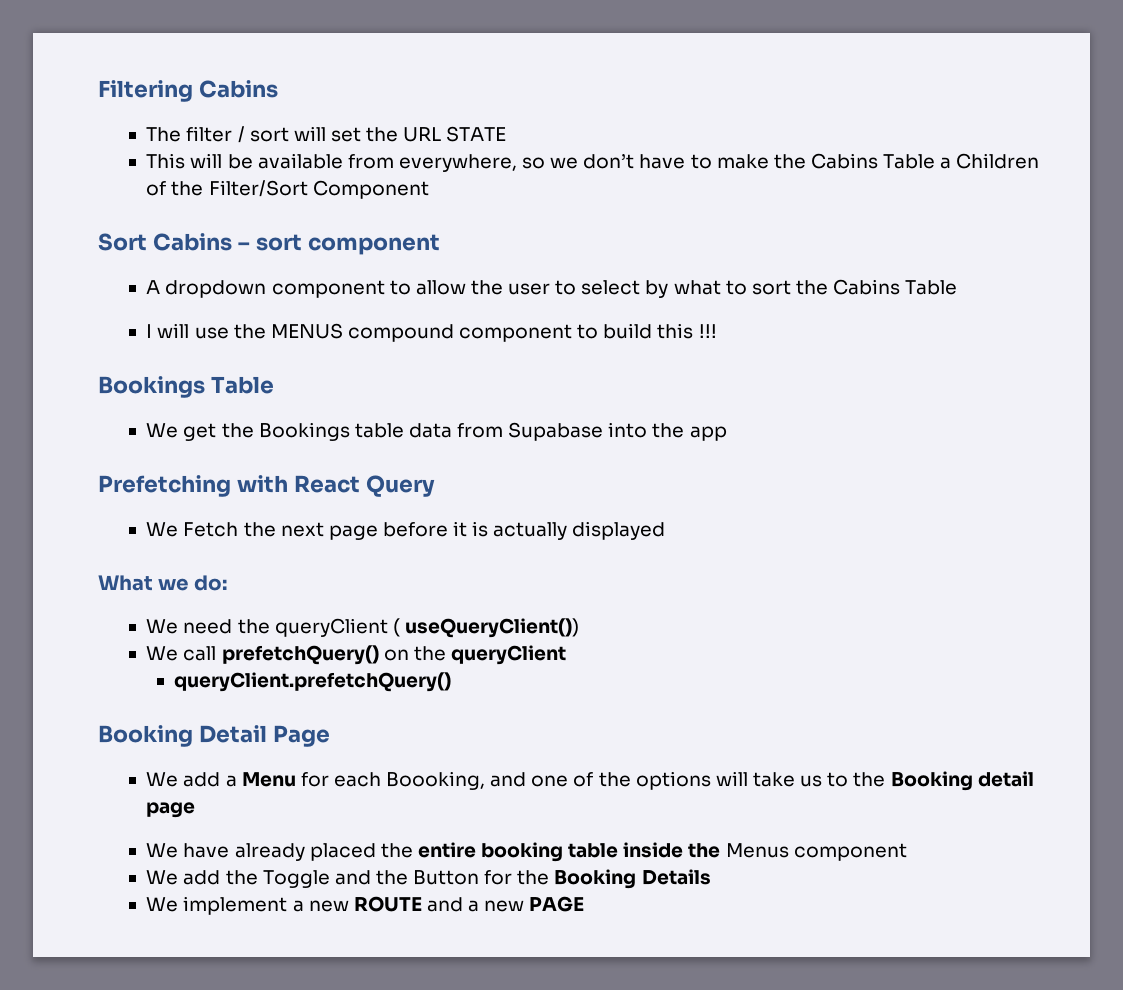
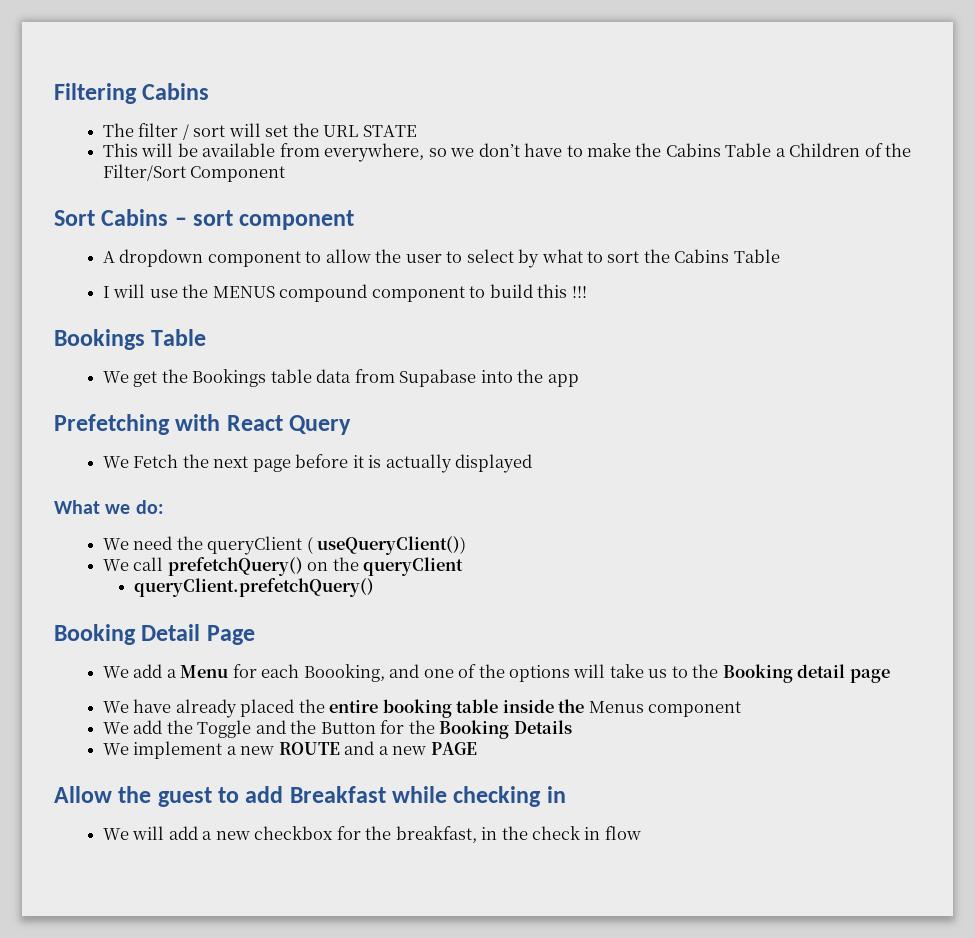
(585, 904) none -> [54,786,566,807] [103,826,641,843] // Allow the guest to add Breakfast while checking in // We will add a new checkbox for the breakfast, in the check in flow

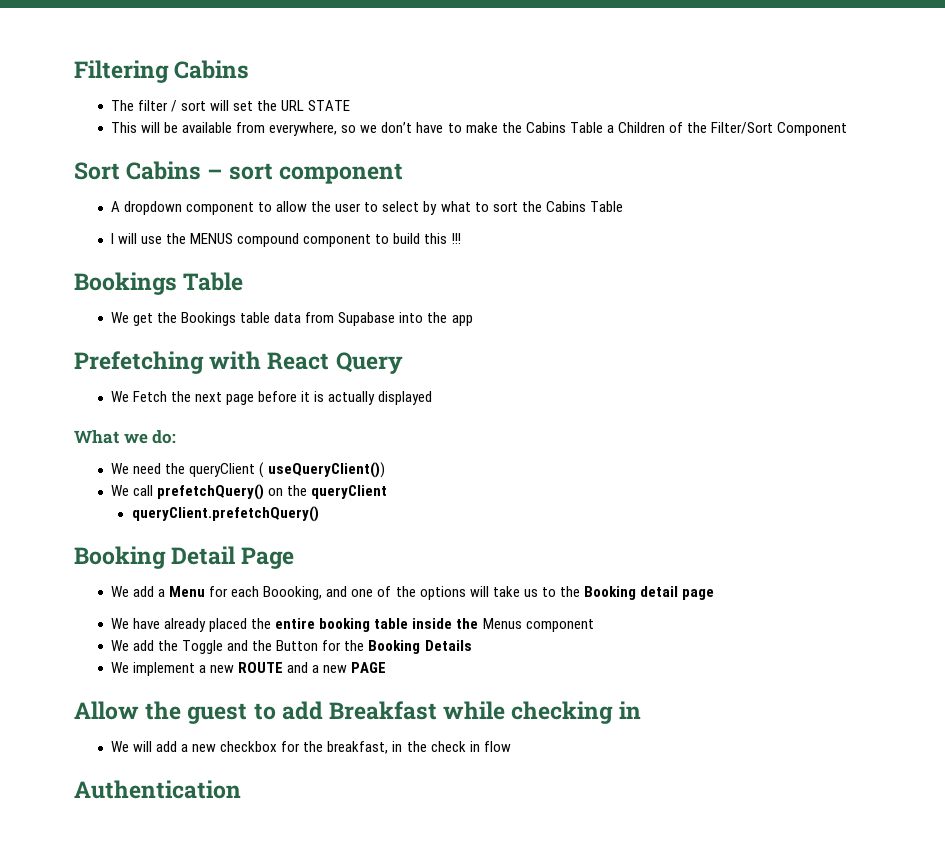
(641, 833) none -> [74,780,241,799] // Authentication

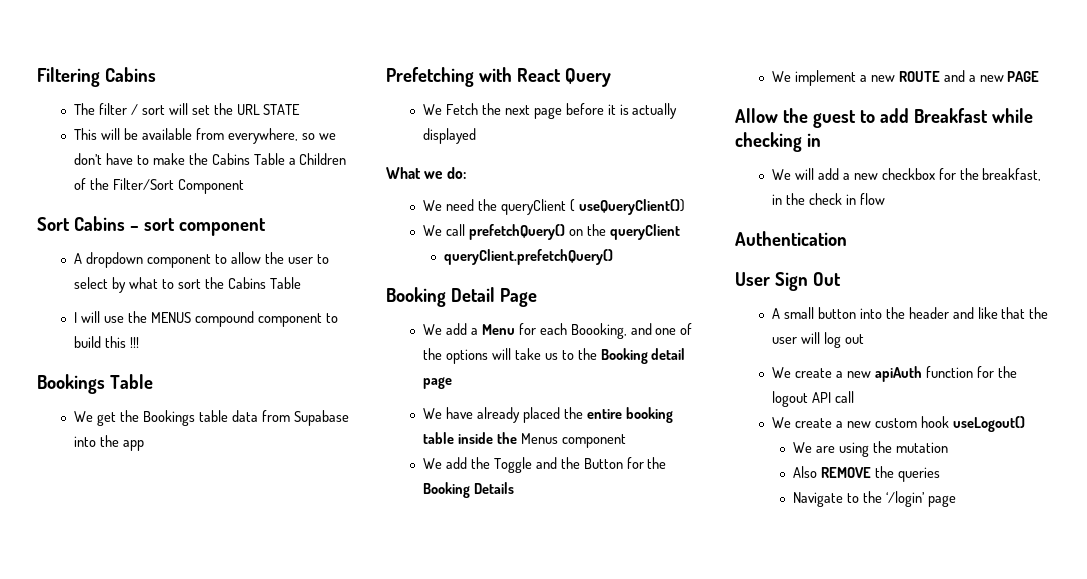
(241, 789) none -> [735,272,841,291] [772,307,1049,319] [772,332,864,348] [772,366,1017,382] [772,391,854,407] [772,416,1025,432] [793,441,949,457] [793,466,941,482] [793,491,957,507] // User Sign Out // A small button into the header and like that the user will log out // We create a new apiAuth function for the logout API call // We create a new custom hook useLogout() // We are using the mutation // Also REMOVE the queries // Navigate to the ‘/login’ page

